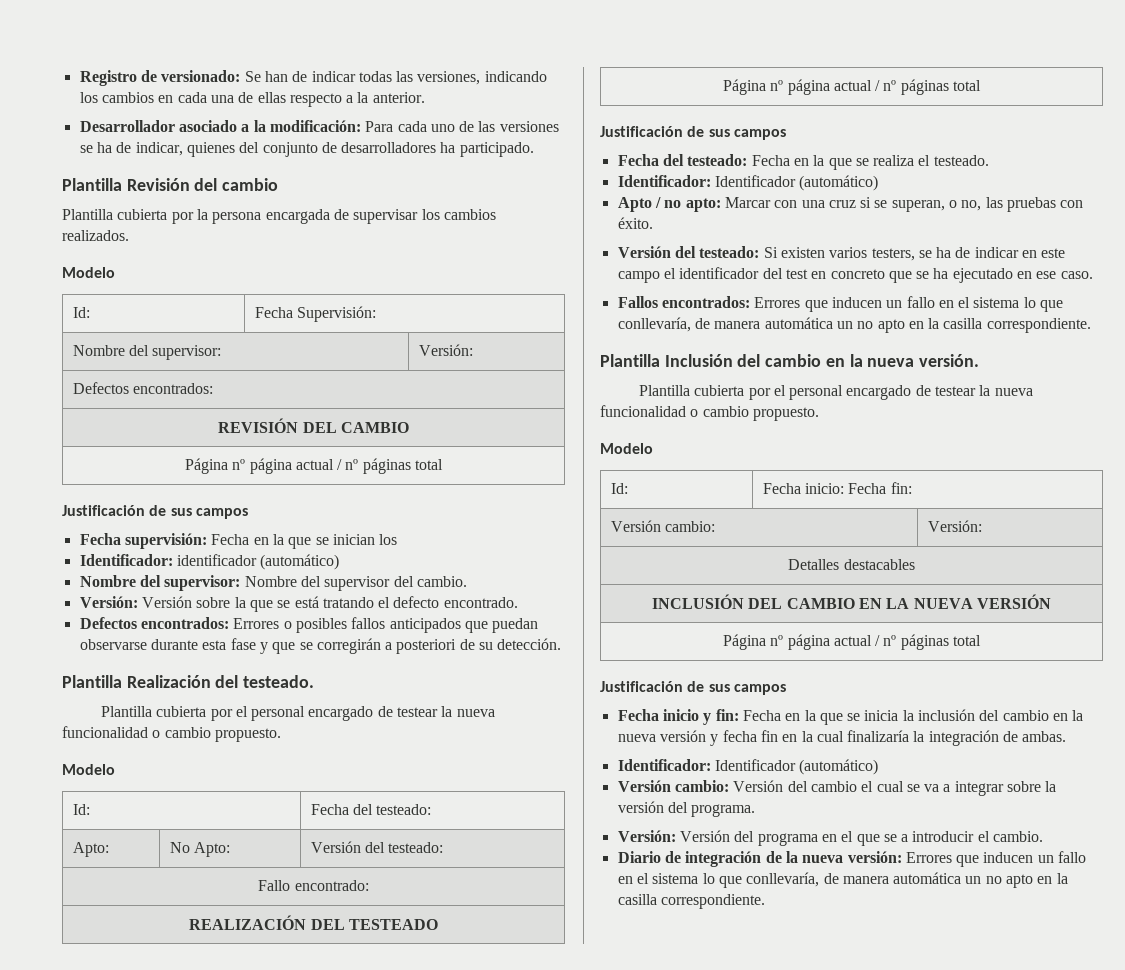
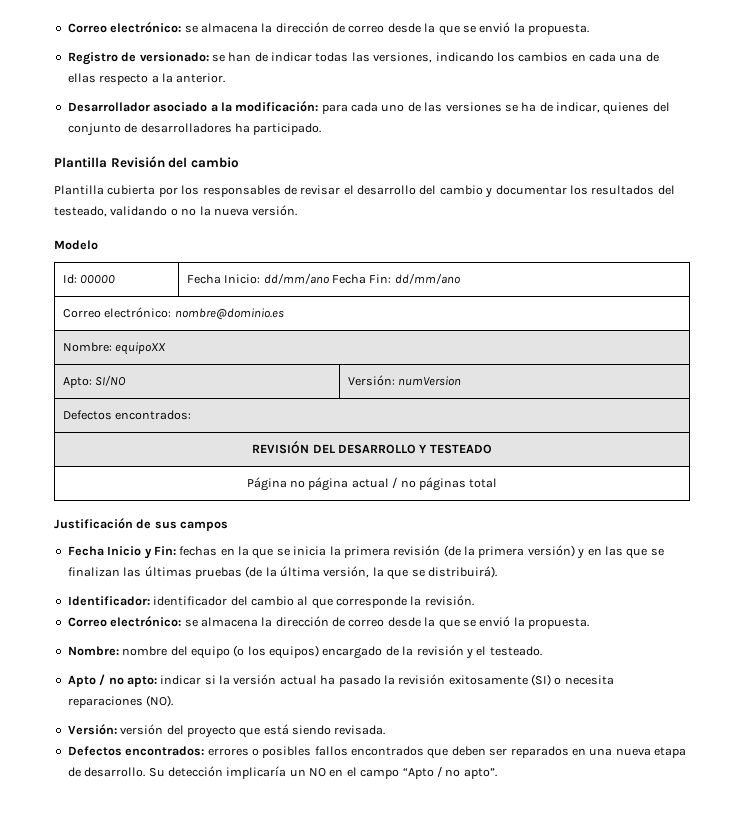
(79, 78) none -> [67,22,589,36] Correo electrónico: se almacena la dirección de correo desde la que se envió la propuesta. //
[244,71,261,82] Se -> [211,54,225,62] se
[365,121,394,132] Para -> [321,104,348,114] para
[196,209,496,224] [62,230,129,241] [62,267,115,278] [72,307,90,318] [254,306,377,322] [72,345,222,360] [418,344,473,356] la persona encargada de supervisar los cambios realizados. // Modelo // Id: | Fecha Supervisión: // Nombre del supervisor: | Versión: -> [181,185,675,198] [54,205,298,217] [54,240,98,250] [62,274,116,284] [186,273,461,284] [62,307,284,320] [62,342,167,355] [62,375,127,388] [347,375,462,386] los responsables de revisar el desarrollo del cambio y documentar los resultados del testeado, validando o no la nueva versión. // Modelo // Id: 00000 | Fecha Inicio: dd/mm/ano Fecha Fin: dd/mm/ano // Correo electrónico: nombre@dominio.es // Nombre: equipoXX // Apto: SI/NO | Versión: numVersion
[340,422,409,433] [184,458,444,474] [62,505,248,519] [79,533,398,549] [79,554,340,570] [79,575,467,591] [79,596,518,612] [79,617,539,633] [79,638,562,654] [62,675,315,688] [100,706,495,721] [62,726,281,742] [62,764,115,775] [72,804,90,815] [310,804,432,815] [72,842,109,857] [169,842,231,857] [310,841,444,853] [258,880,369,891] [189,915,345,930] CAMBIO // Página nº página actual / nº páginas total // Justificación de sus campos // Fecha supervisión: Fecha en la que se inician los // Identificador: identificador (automático) // Nombre del supervisor: Nombre del supervisor del cambio. // Versión: Versión sobre la que se está tratando el defecto encontrado. // Defectos encontrados: Errores o posibles fallos anticipados que puedan observarse durante esta fase y que se corregirán a posteriori de su detección. // Plantilla Realización del testeado. // Plantilla cubierta por el personal encargado de testear la nueva funcionalidad o cambio propuesto. // Modelo // Id: | Fecha del testeado: // Apto: | No Apto: | Versión del testeado: // Fallo encontrado: // REALIZACIÓN DEL -> [338,444,428,454] DESARROLLO Y
[662,154,989,170] [617,175,879,191] [617,197,1084,212] [617,217,653,229] [617,246,1066,261] [617,267,1093,283] [617,296,1064,312] [617,317,1091,333] [600,354,980,367] [638,385,1033,400] [600,405,819,421] [600,443,653,454] [610,483,628,494] [762,482,912,494] [610,520,716,532] [927,520,982,532] [788,559,915,570] [652,594,1051,609] [722,634,982,650] [600,681,786,695] [617,709,781,725] del testeado: Fecha en la que se realiza el testeado. // Identificador: Identificador (automático) // Apto / no apto: Marcar con una cruz si se superan, o no, las pruebas con éxito. // Versión del testeado: Si existen varios testers, se ha de indicar en este campo el identificador del test en concreto que se ha ejecutado en ese caso. // Fallos encontrados: Errores que inducen un fallo en el sistema lo que conllevaría, de manera automática un no apto en la casilla correspondiente. // Plantilla Inclusión del cambio en la nueva versión. // Plantilla cubierta por el personal encargado de testear la nueva funcionalidad o cambio propuesto. // Modelo // Id: | Fecha inicio: Fecha fin: // Versión cambio: | Versión: // Detalles destacables // INCLUSIÓN DEL CAMBIO EN LA NUEVA VERSIÓN // Página nº página actual / nº páginas total // Justificación de sus campos // Fecha inicio y fin: Fecha -> [107,546,218,559] Inicio y Fin: fechas
[918,709,1084,721] [617,730,1067,746] [617,759,879,775] [617,780,1057,796] [617,801,756,817] [617,830,1044,846] [617,851,1087,867] [617,872,1068,888] [617,894,765,909] inclusión del cambio en la nueva versión y fecha fin en la cual finalizaría la integración de ambas. // Identificador: Identificador (automático) // Versión cambio: Versión del cambio el cual se va a integrar sobre la versión del programa. // Versión: Versión del programa en el que se a introducir el cambio. // Diario de integración de la nueva versión: Errores que inducen un fallo en el sistema lo que conllevaría, de manera automática un no apto en la casilla correspondiente. -> [343,545,664,559] [67,566,497,580] [67,595,474,609] [67,616,589,630] [67,645,542,659] [67,674,614,687] [67,695,174,708] [67,724,386,738] [67,746,686,759] [67,766,497,779] primera revisión (de la primera versión) y en las que se finalizan las últimas pruebas (de la última versión, la que se distribuirá). // Identificador: identificador del cambio al que corresponde la revisión. // Correo electrónico: se almacena la dirección de correo desde la que se envió la propuesta. // Nombre: nombre del equipo (o los equipos) encargado de la revisión y el testeado. // Apto / no apto: indicar si la versión actual ha pasado la revisión exitosamente (SI) o necesita reparaciones (NO). // Versión: versión del proyecto que está siendo revisada. // Defectos encontrados: errores o posibles fallos encontrados que deben ser reparados en una nueva etapa de desarrollo. Su detección implicaría un NO en el campo “Apto / no apto”.

